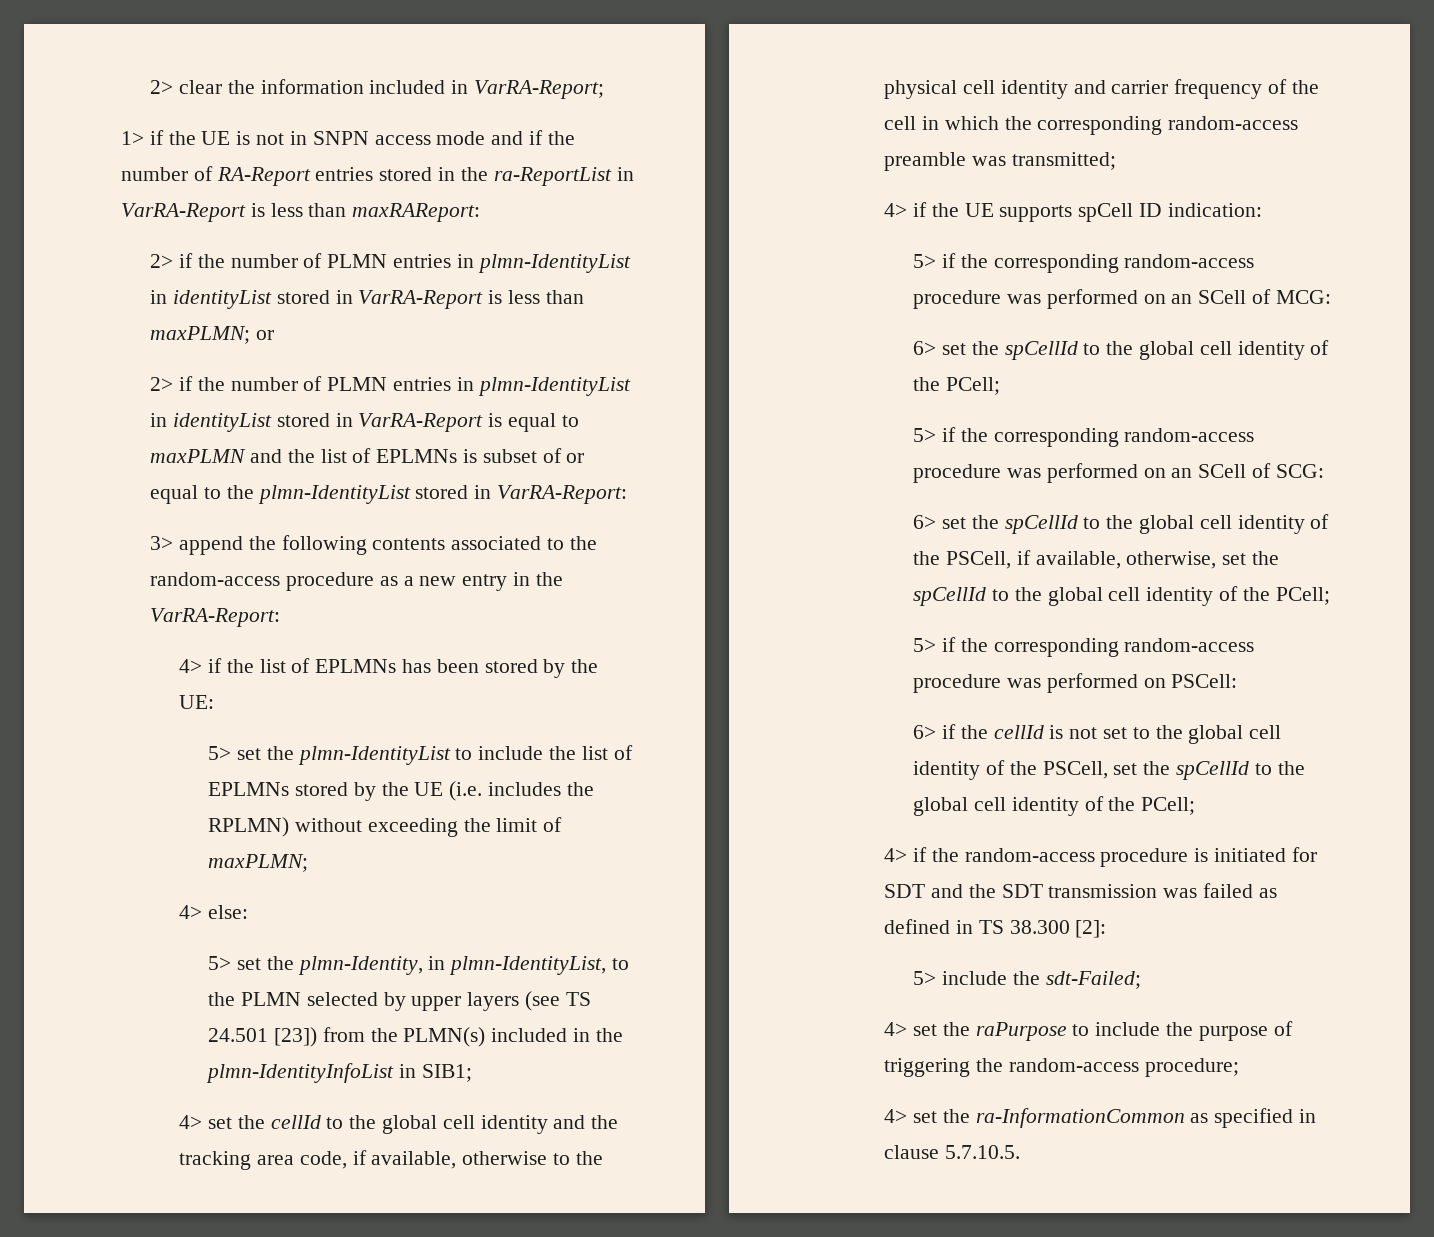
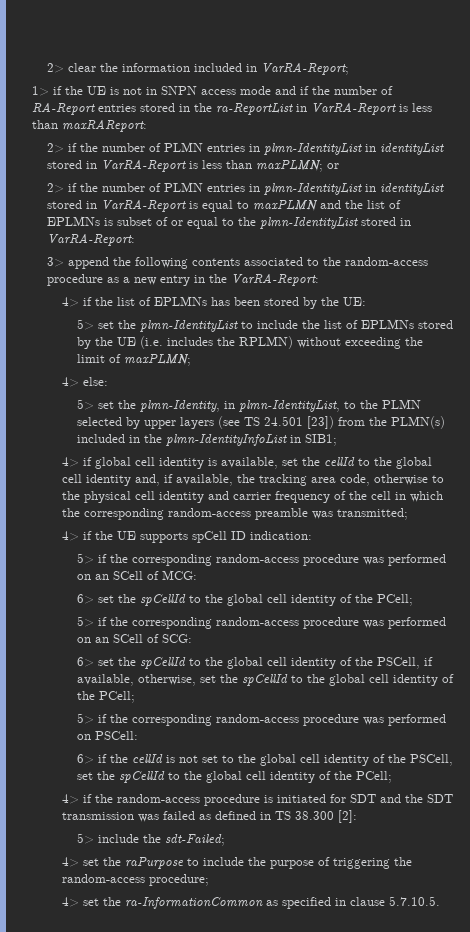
(203, 1122) none -> [82,457,278,469] if global cell identity is available,
[553,1115,586,1129] and -> [134,474,233,486] and, if available,
[352,1150,457,1169] if available, -> (370, 480) none

